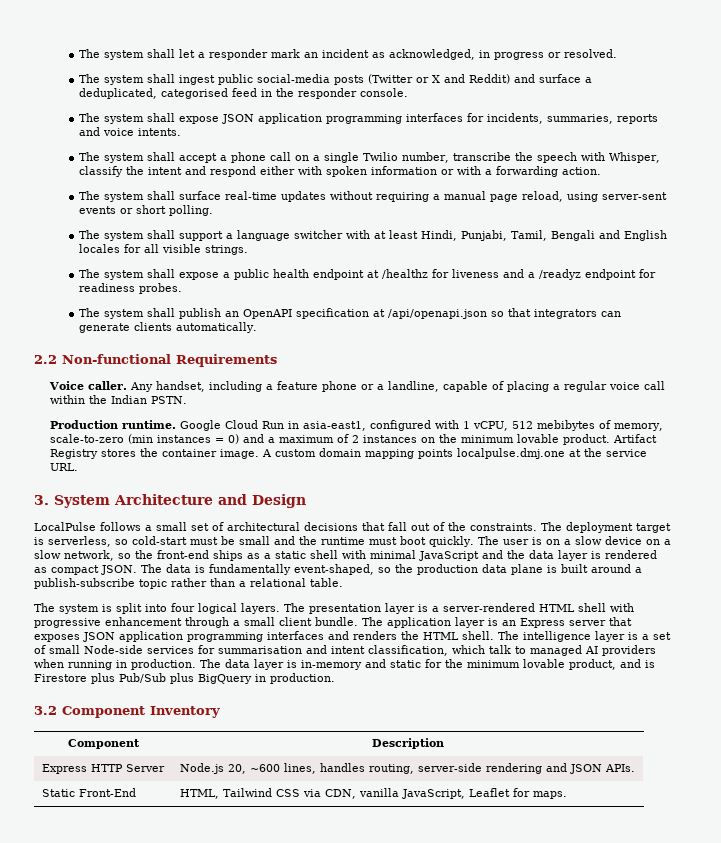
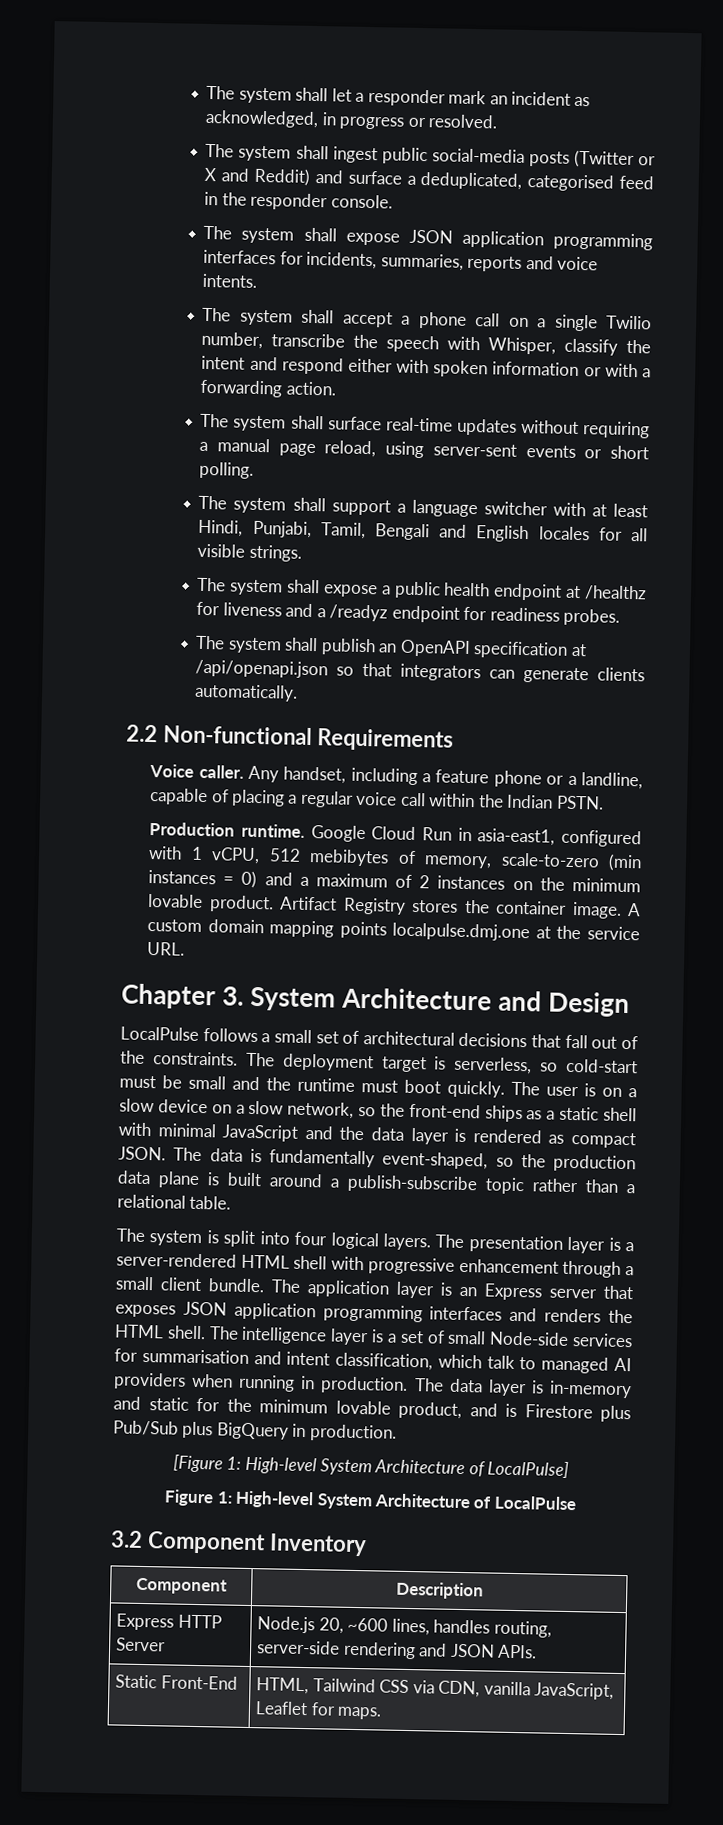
(79, 467) none -> [121,983,216,1010] Chapter
(335, 678) none -> [172,1454,570,1479] [164,1489,577,1511] // [Figure 1: High-level System Architecture of LocalPulse] // Figure 1: High-level System Architecture of LocalPulse

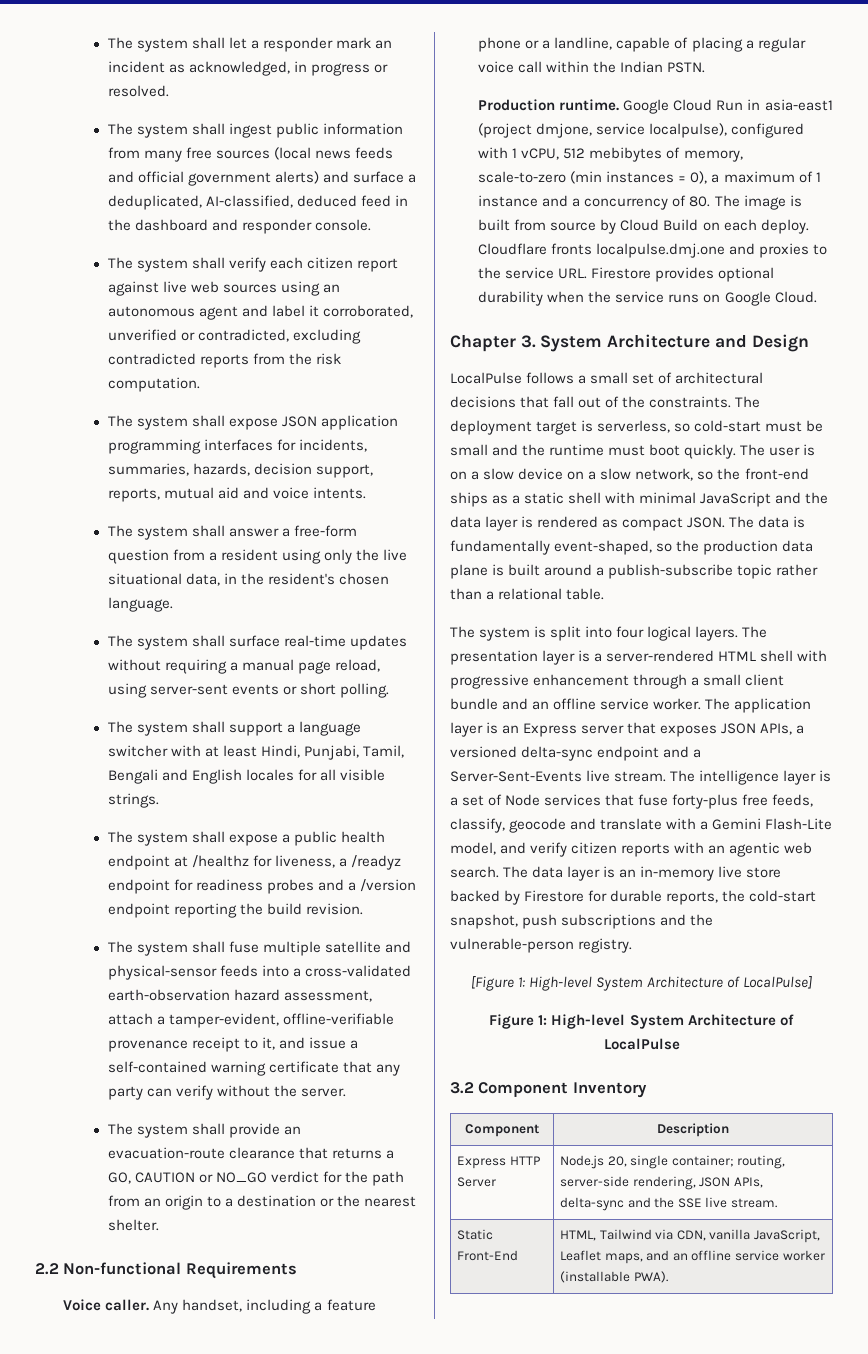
[431,148,657,169] [204,167,312,186] social-media posts (Twitter or X and Reddit) -> [323,123,404,135] [107,147,394,162] [107,171,320,186] information from many free sources (local news feeds and official government alerts)
[527,174,615,192] categorised -> [205,195,357,208] AI-classified, deduced
(247, 199) none -> [134,219,238,231] dashboard and
(393, 201) none -> [107,257,399,272] [107,281,341,296] [107,305,414,320] [107,329,362,344] [107,353,342,368] [107,377,200,392] // The system shall verify each citizen report against live web sources using an autonomous agent and label it corroborated, unverified or contradicted, excluding contradicted reports from the risk computation.
[467,255,523,272] reports -> [192,463,374,478] [107,487,239,502] hazards, decision support, reports, mutual aid
[342,311,653,332] [201,331,651,356] [201,355,651,378] [200,379,336,398] accept a phone call on a single Twilio number, transcribe the speech with Whisper, classify the intent and respond either with spoken information or with a forwarding action. -> [229,525,358,537] [107,549,408,564] [107,573,390,586] [107,597,173,612] answer a free-form question from a resident using only the live situational data, in the resident's chosen language.
[222,602,314,618] liveness and -> [275,855,336,868] liveness,
[563,608,621,626] [195,635,587,659] [195,659,645,684] [194,683,299,702] probes. // The system shall publish an OpenAPI specification at /api/openapi.json so that integrators can generate clients automatically. -> [267,879,417,894] [107,903,364,918] [107,941,412,956] [107,965,412,980] [107,989,372,1002] [107,1013,395,1028] [107,1037,359,1052] [107,1061,401,1076] [107,1085,347,1100] [107,1123,302,1138] [107,1147,395,1159] [107,1171,405,1186] [107,1195,417,1210] [107,1219,159,1231] probes and a /version endpoint reporting the build revision. // The system shall fuse multiple satellite and physical-sensor feeds into a cross-validated earth-observation hazard assessment, attach a tamper-evident, offline-verifiable provenance receipt to it, and issue a self-contained warning certificate that any party can verify without the server. // The system shall provide an evacuation-route clearance that returns a GO, CAUTION or NO_GO verdict for the path from an origin to a destination or the nearest shelter.
[477,828,556,846] asia-east1, -> [764,99,833,111] [478,123,728,138] asia-east1 (project dmjone, service localpulse),
[241,870,293,889] 0) and -> [690,171,708,184] 0),
[419,875,642,893] [148,893,642,919] [147,918,641,942] [147,941,186,956] 2 instances on the minimum lovable product. Artifact Registry stores the container image. A custom domain mapping points localpulse.dmj.one at the service URL. -> [815,172,821,182] [478,195,802,210] [478,219,809,234] [478,243,828,258] [478,267,775,282] [478,291,817,306] 1 instance and a concurrency of 80. The image is built from source by Cloud Build on each deploy. Cloudflare fronts localpulse.dmj.one and proxies to the service URL. Firestore provides optional durability when the service runs on Google Cloud.
[208,1278,265,1293] bundle. -> [450,698,702,710] bundle and an offline service worker.
[233,1302,633,1324] [114,1324,206,1340] application programming interfaces and renders the HTML shell. -> [760,723,805,735] [450,746,702,761] [450,770,667,782] APIs, a versioned delta-sync endpoint and a Server-Sent-Events live stream.
[447,1330,633,1348] [114,1348,632,1374] [113,1372,632,1399] [113,1396,631,1423] [113,1420,397,1442] small Node-side services for summarisation and intent classification, which talk to managed AI providers when running in production. The data layer is in-memory and static for the minimum lovable product, and is Firestore plus Pub/Sub plus BigQuery in production. -> [505,794,814,809] [450,818,833,833] [450,842,813,857] [450,866,782,881] [450,890,817,905] [450,914,714,929] [450,938,633,953] Node services that fuse forty-plus free feeds, classify, geocode and translate with a Gemini Flash-Lite model, and verify citizen reports with an agentic web search. The data layer is an in-memory live store backed by Firestore for durable reports, the cold-start snapshot, push subscriptions and the vulnerable-person registry.
[347,1617,552,1638] [257,1640,538,1660] ~600 lines, handles routing, server-side rendering and JSON APIs. -> [630,1155,786,1169] [559,1176,763,1190] [559,1197,778,1211] single container; routing, server-side rendering, JSON APIs, delta-sync and the SSE live stream.
[379,1679,410,1694] CSS -> (652, 1234) none
[310,1702,383,1720] for maps. -> [604,1250,825,1264] [559,1271,668,1283] maps, and an offline service worker (installable PWA).

